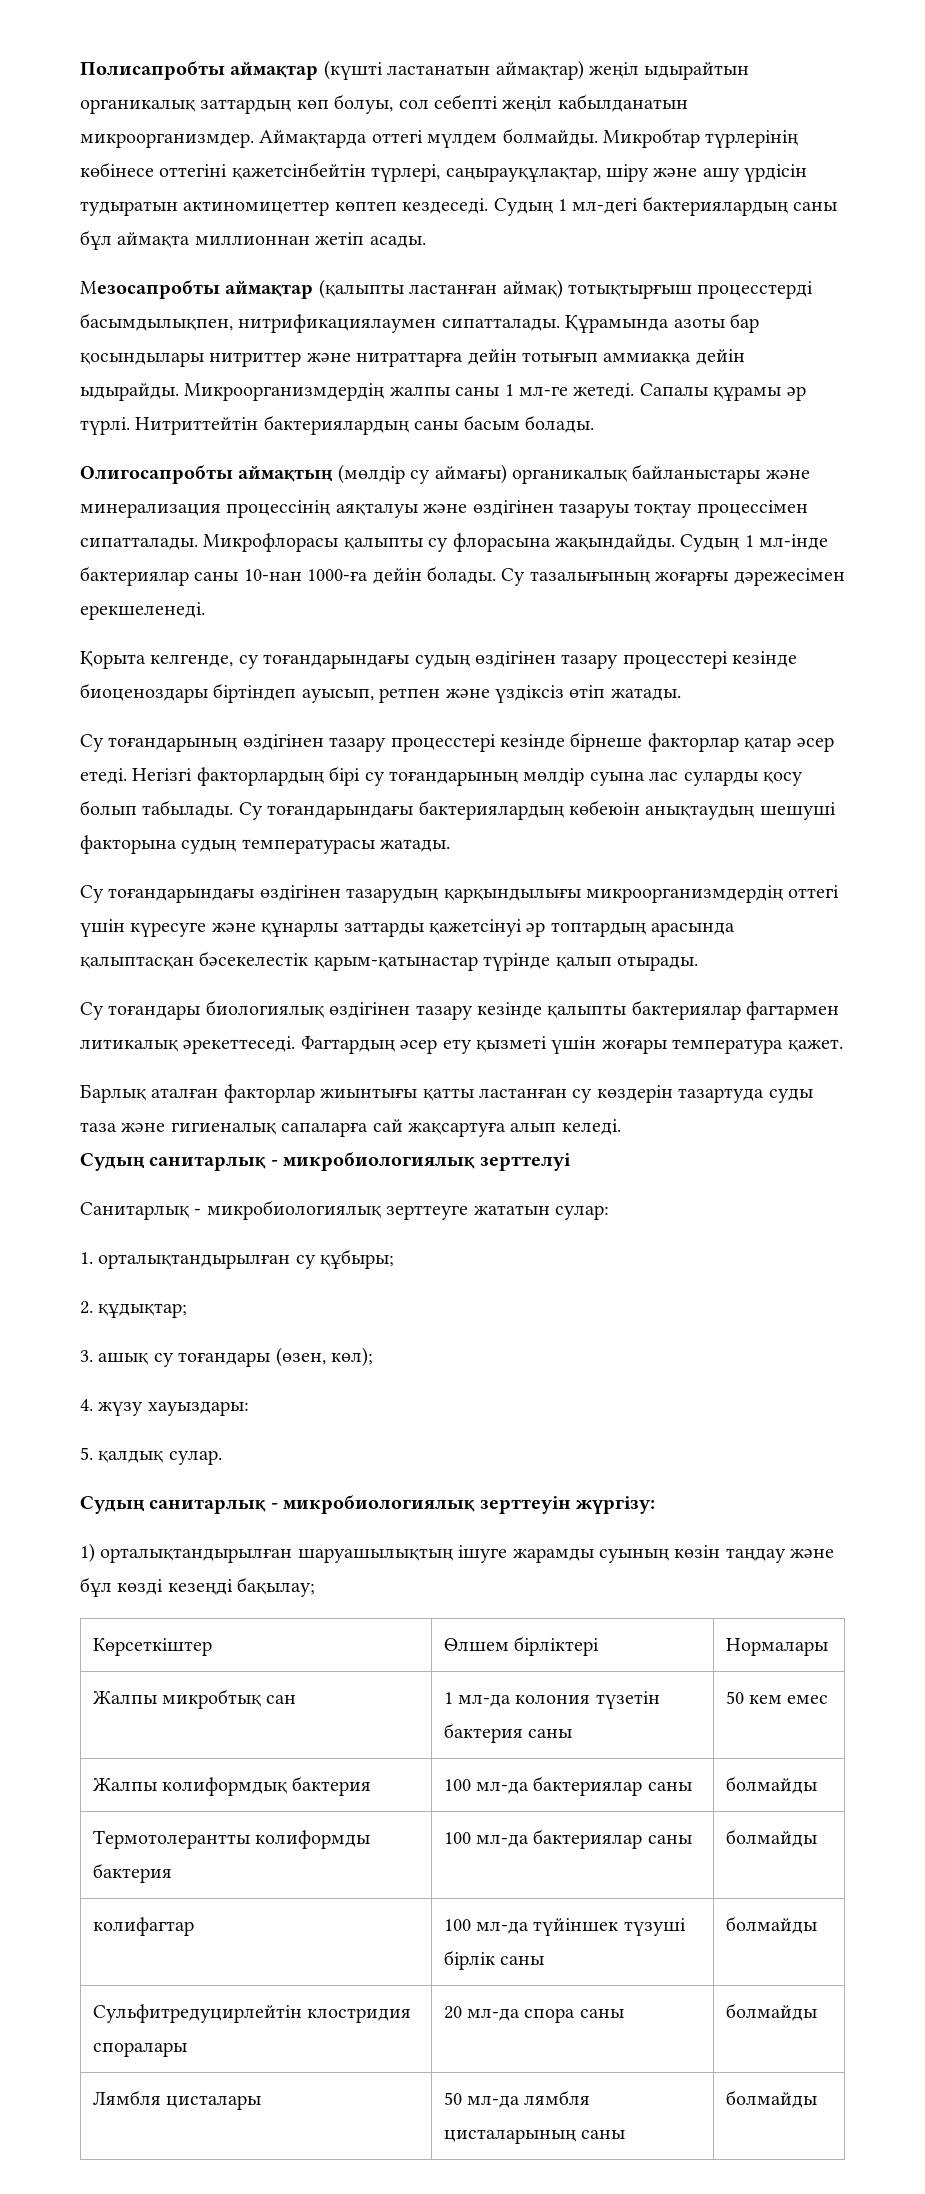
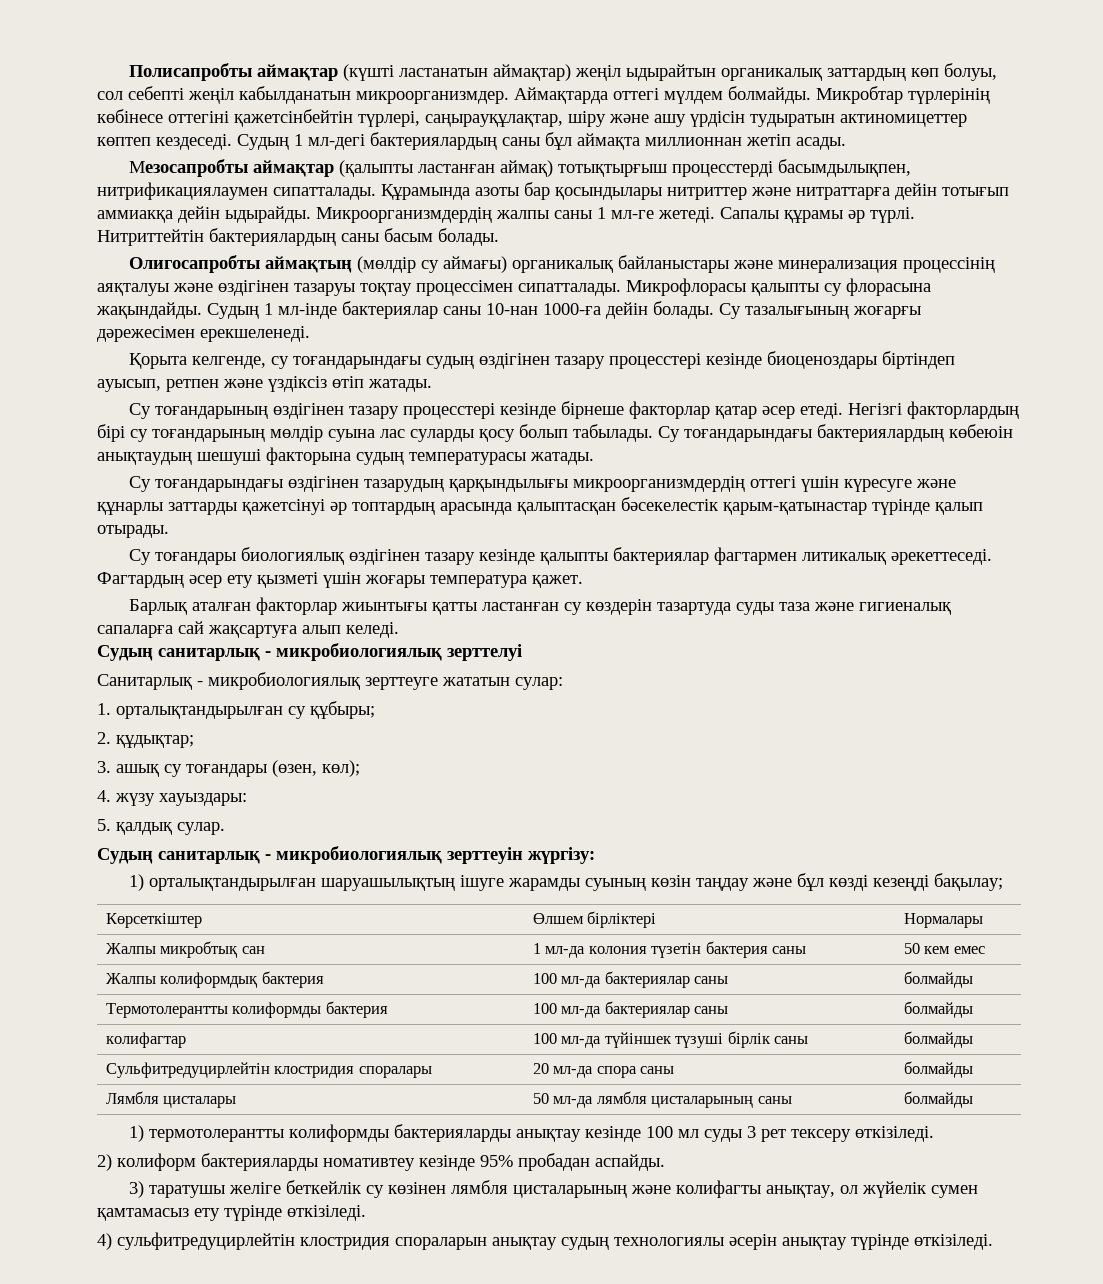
(817, 2099) none -> [128,1124,934,1142] [97,1153,665,1171] [128,1180,978,1198] [97,1205,366,1221] [97,1232,993,1250] // 1) термотолерантты колиформды бактерияларды анықтау кезінде 100 мл суды 3 рет тексеру өткізіледі. // 2) колиформ бактерияларды номативтеу кезінде 95% пробадан аспайды. // 3) таратушы желіге беткейлік су көзінен лямбля цисталарының және колифагты анықтау, ол жүйелік сумен қамтамасыз ету түрінде өткізіледі. // 4) сульфитредуцирлейтін клостридия спораларын анықтау судың технологиялы әсерін анықтау түрінде өткізіледі.

